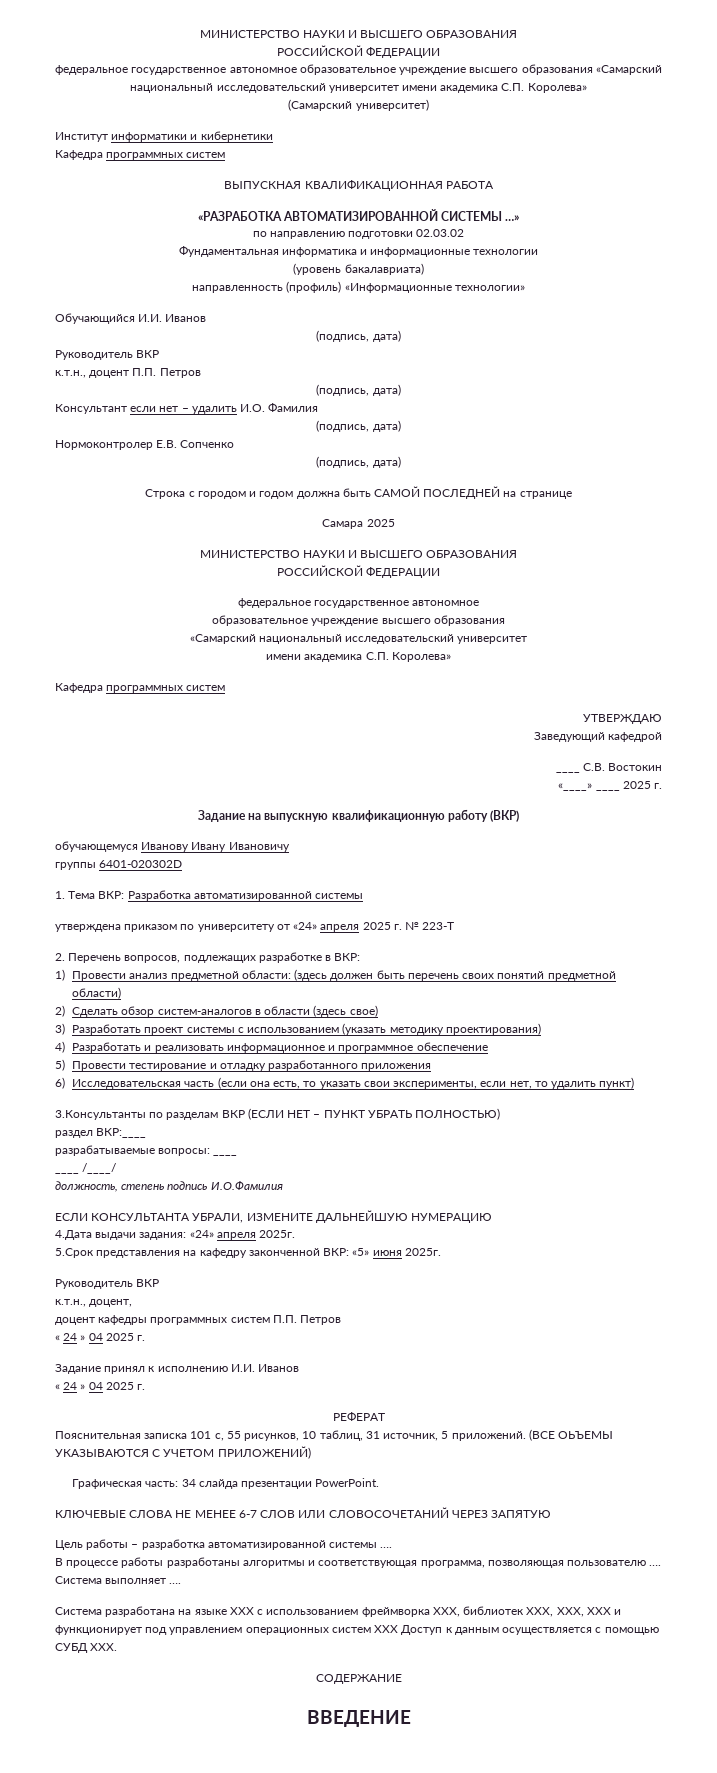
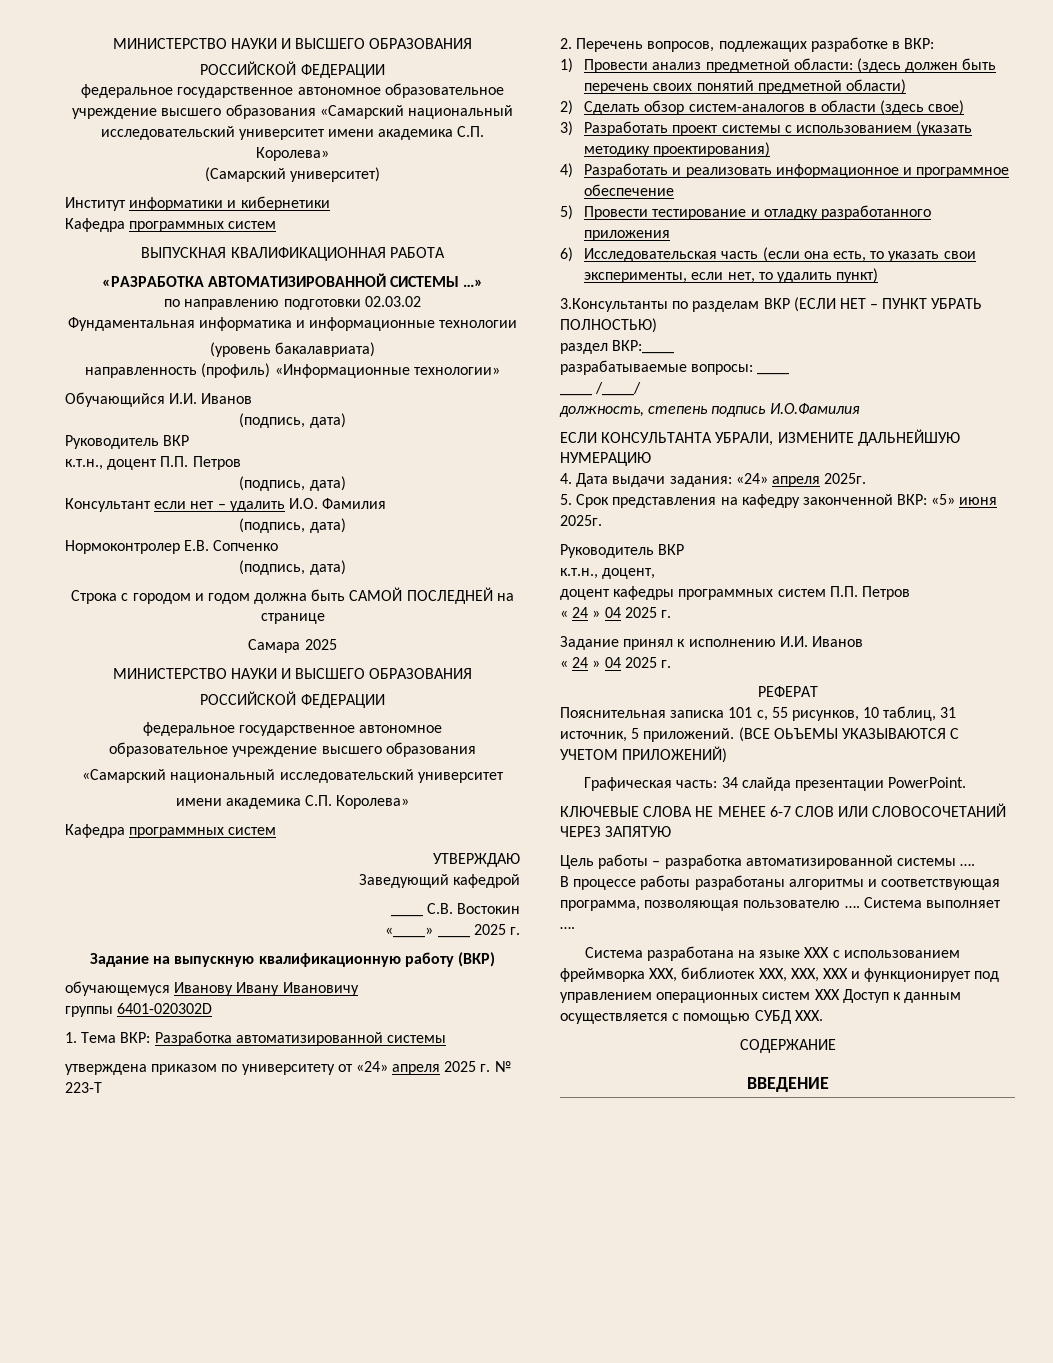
[55,1230,92,1240] 4.Дата -> [560,473,609,487] 4. Дата
[55,1248,94,1258] 5.Срок -> [560,494,610,508] 5. Срок

